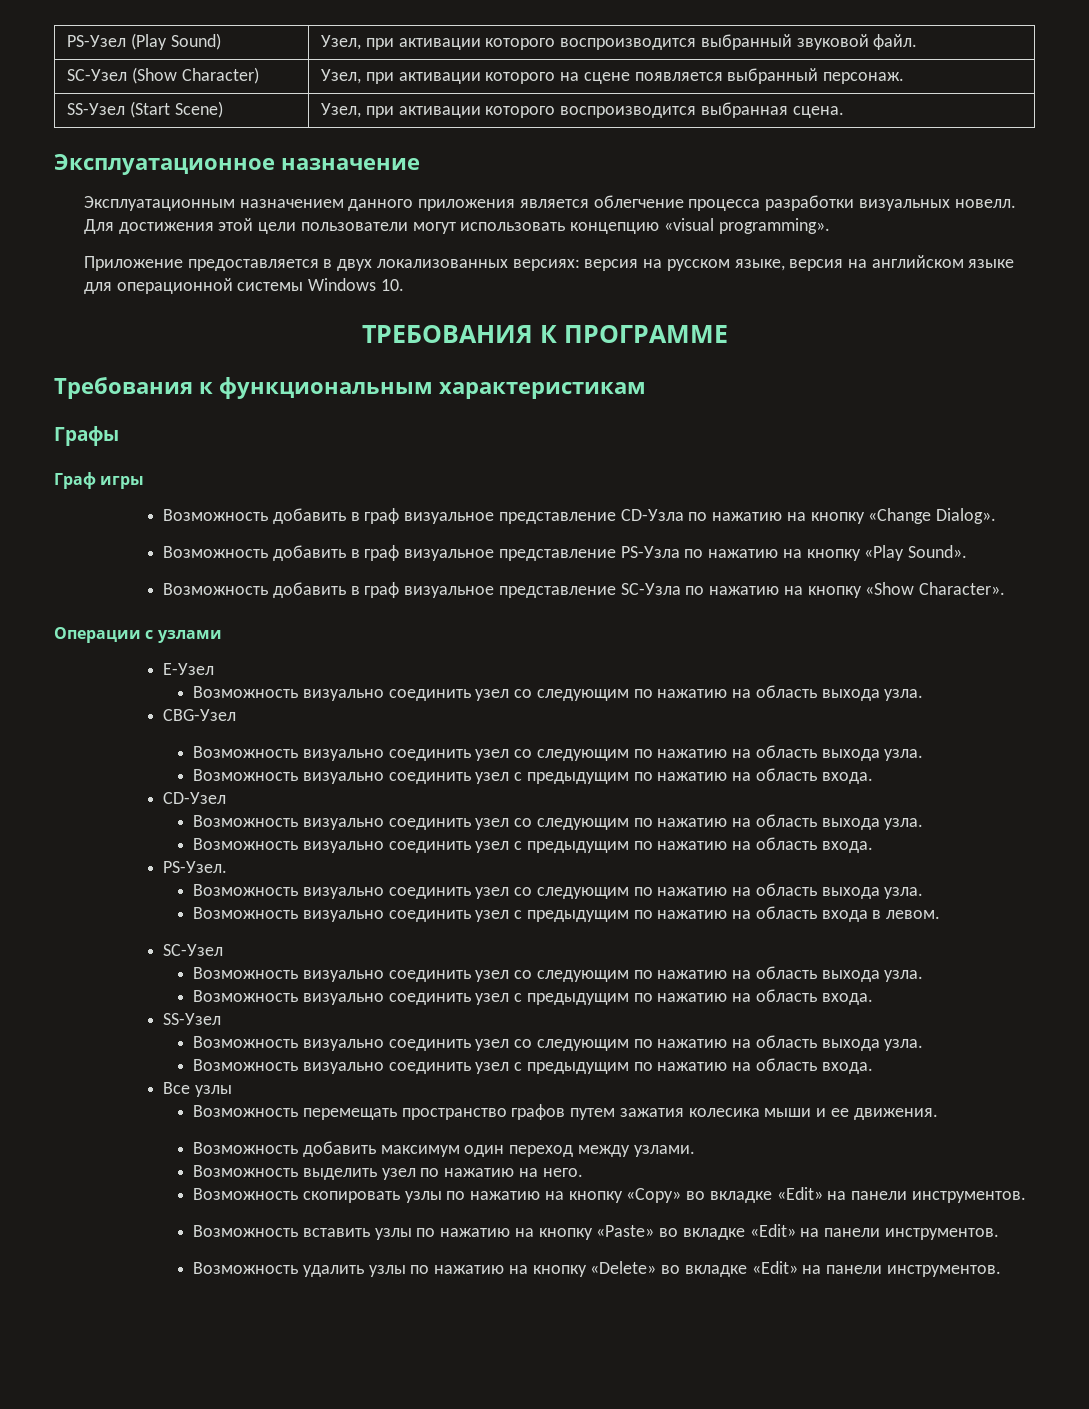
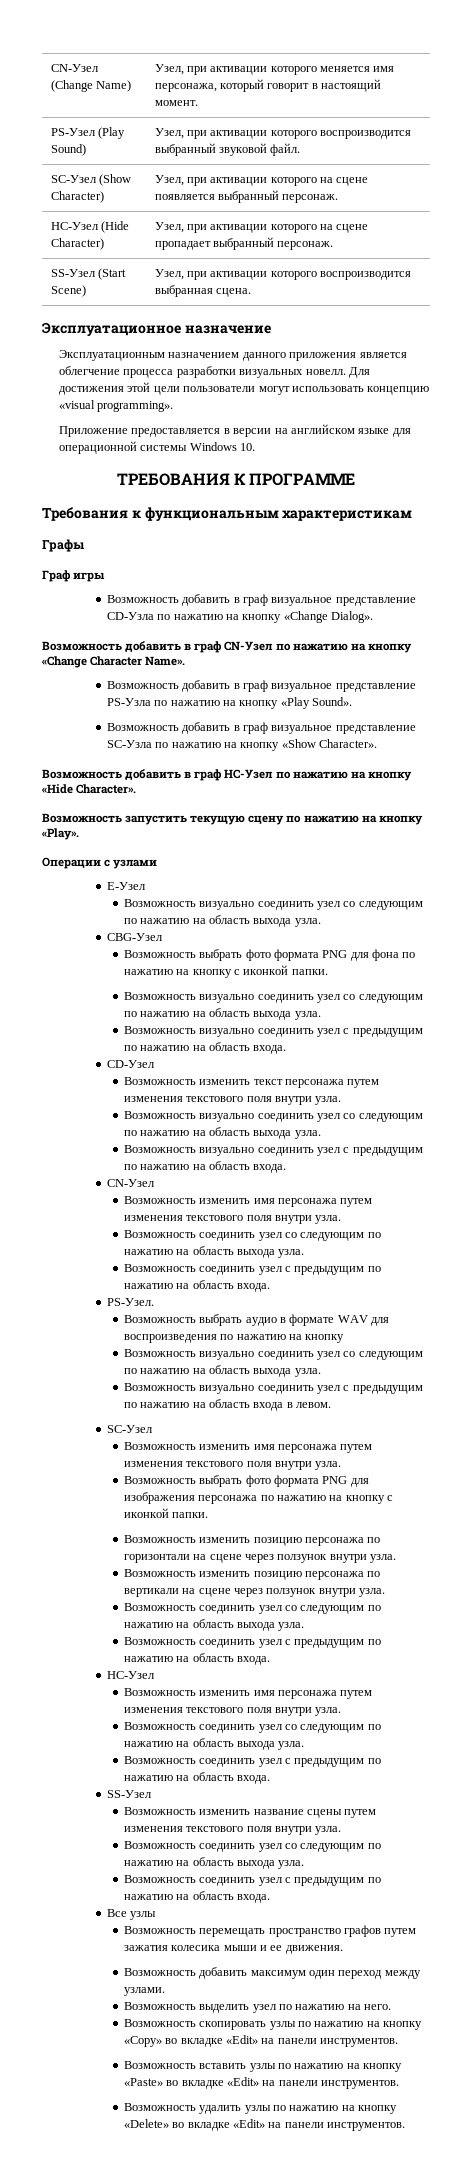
(67, 41) none -> [50,64,98,72] [50,80,131,92] [154,64,395,75] [154,79,382,92] [154,100,198,106] CN-Узел (Change Name) | Узел, при активации которого меняется имя персонажа, который говорит в настоящий момент. //
(905, 78) none -> [50,221,129,233] [50,238,104,250] [154,222,369,233] [154,237,334,250] // HC-Узел (Hide Character) | Узел, при активации которого на сцене пропадает выбранный персонаж.
[337,259,844,271] двух локализованных версиях: версия на русском языке, версия -> [233,428,272,437] версии
(996, 516) none -> [42,641,412,653] [42,656,186,668] // Возможность добавить в граф CN-Узел по нажатию на кнопку «Change Character Name».
(1005, 588) none -> [42,769,412,781] [42,784,137,794] [42,813,423,825] [42,828,79,840] // Возможность добавить в граф HC-Узел по нажатию на кнопку «Hide Character». // Возможность запустить текущую сцену по нажатию на кнопку «Play».
(237, 715) none -> [123,949,416,961] [123,965,328,978] // Возможность выбрать фото формата PNG для фона по нажатию на кнопку с иконкой папки.
(227, 798) none -> [123,1077,380,1088] [123,1096,342,1105] // Возможность изменить текст персонажа путем изменения текстового поля внутри узла.
[163,861,228,873] PS-Узел. -> [106,1179,154,1187] [123,1196,373,1207] [123,1215,342,1224] [123,1230,381,1241] [123,1246,305,1258] [123,1264,381,1275] [123,1280,270,1292] [106,1298,154,1306] [123,1314,390,1326] [123,1334,345,1343] CN-Узел // Возможность изменить имя персонажа путем изменения текстового поля внутри узла. // Возможность соединить узел cо следующим по нажатию на область выхода узла. // Возможность соединить узел с предыдущим по нажатию на область входа. // PS-Узел. // Возможность выбрать аудио в формате WAV для воспроизведения по нажатию на кнопку
[302,970,384,982] визуально -> [199,1444,373,1453] [123,1461,342,1470] [123,1475,369,1487] [123,1492,394,1504] [123,1508,209,1518] [123,1535,381,1546] [123,1554,397,1563] [123,1569,381,1580] [123,1588,386,1597] [123,1603,196,1611] изменить имя персонажа путем изменения текстового поля внутри узла. // Возможность выбрать фото формата PNG для изображения персонажа по нажатию на кнопку с иконкой папки. // Возможность изменить позицию персонажа по горизонтали на сцене через ползунок внутри узла. // Возможность изменить позицию персонажа по вертикали на сцене через ползунок внутри узла. // Возможность
[302,993,384,1005] визуально -> [199,1639,381,1648] [123,1653,270,1665] [106,1671,154,1679] [123,1688,373,1699] [123,1707,342,1716] [123,1722,381,1733] [123,1738,305,1750] [123,1756,196,1764] соединить узел с предыдущим по нажатию на область входа. // HC-Узел // Возможность изменить имя персонажа путем изменения текстового поля внутри узла. // Возможность соединить узел cо следующим по нажатию на область выхода узла. // Возможность
[302,1039,384,1051] визуально -> [199,1809,377,1818] [123,1826,342,1835] [123,1841,196,1849] изменить название сцены путем изменения текстового поля внутри узла. // Возможность
[302,1062,384,1074] визуально -> (196, 1879) none

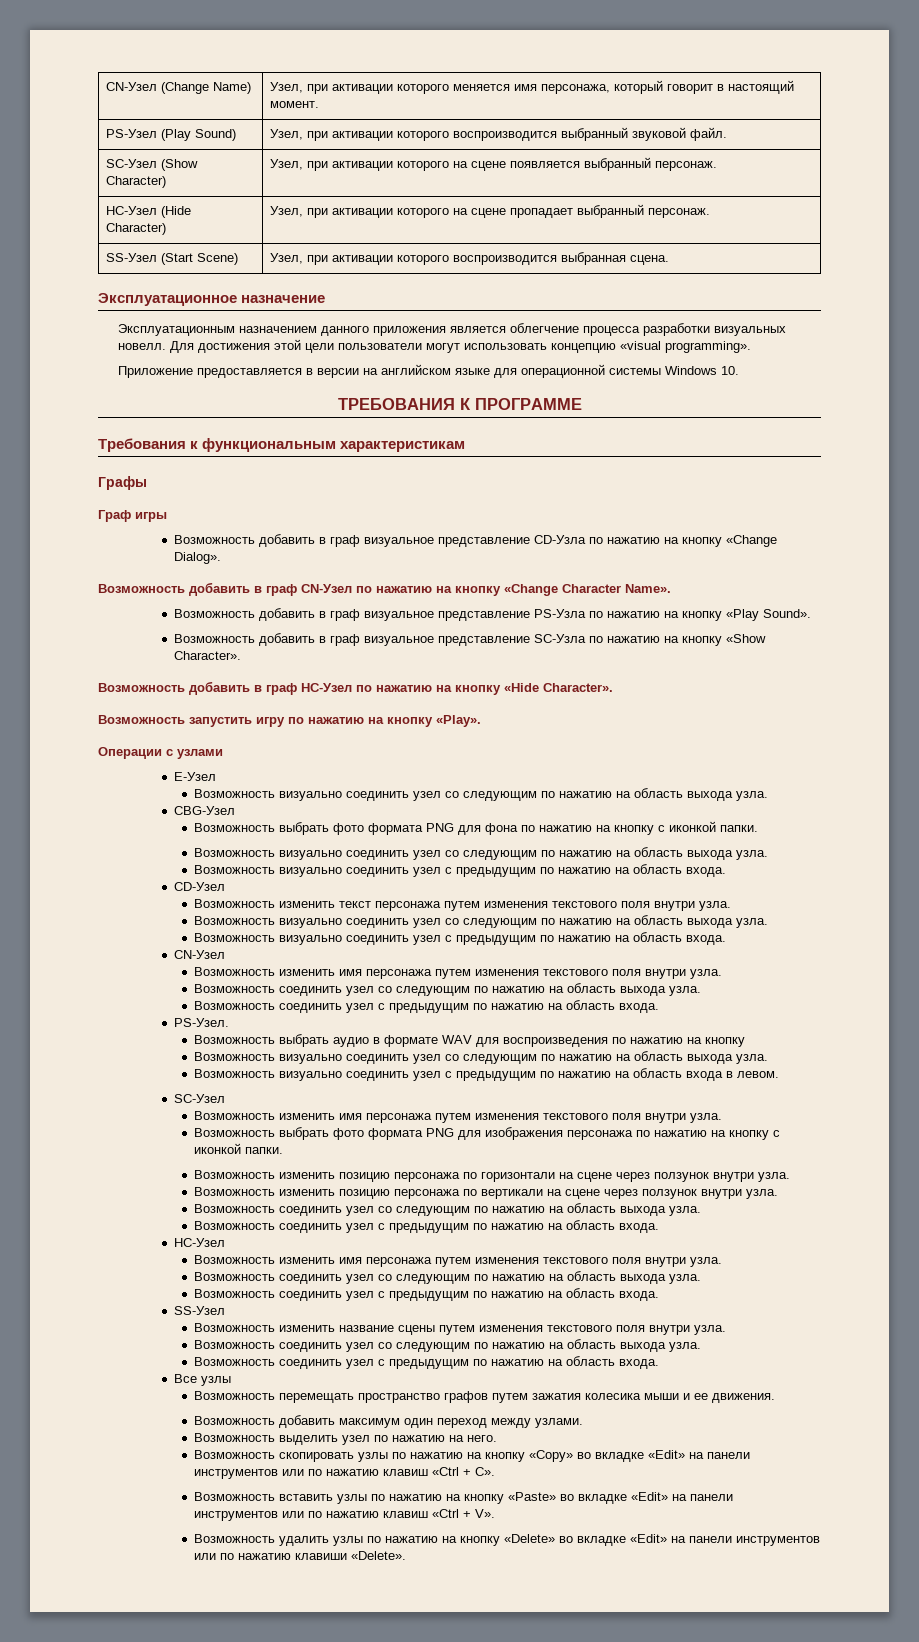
[190,815,285,825] текущую сцену -> [256,717,285,727] игру
[320,2038,399,2047] инструментов. -> [194,1467,496,1479] инструментов или по нажатию клавиш «Ctrl + C».
[321,2080,400,2089] инструментов. -> [194,1509,496,1521] инструментов или по нажатию клавиш «Ctrl + V».
[327,2122,406,2131] инструментов. -> [736,1536,821,1546] [194,1551,407,1560] инструментов или по нажатию клавиши «Delete».

